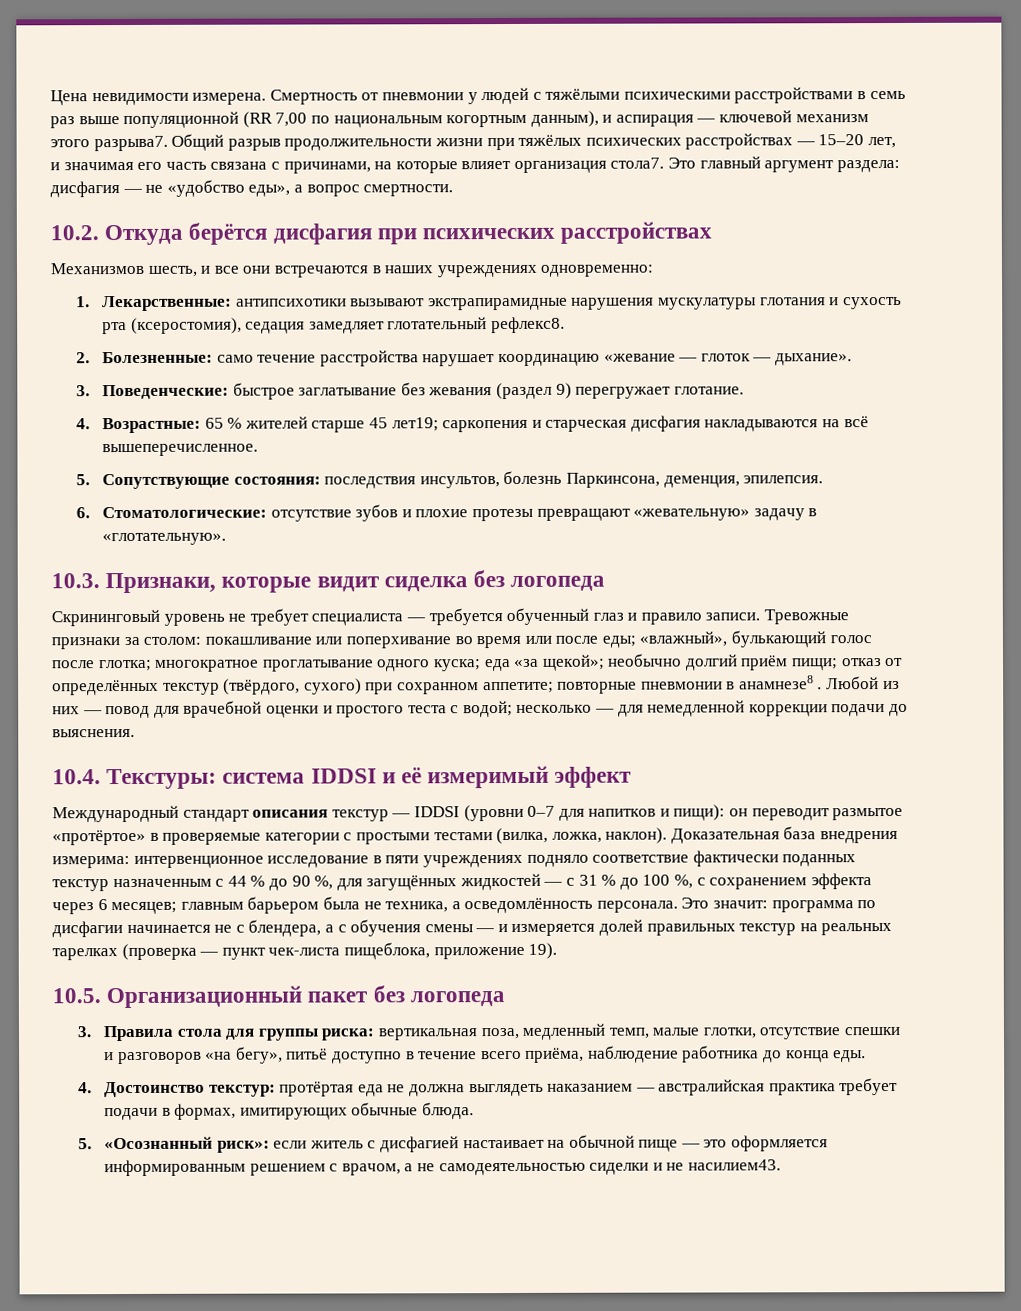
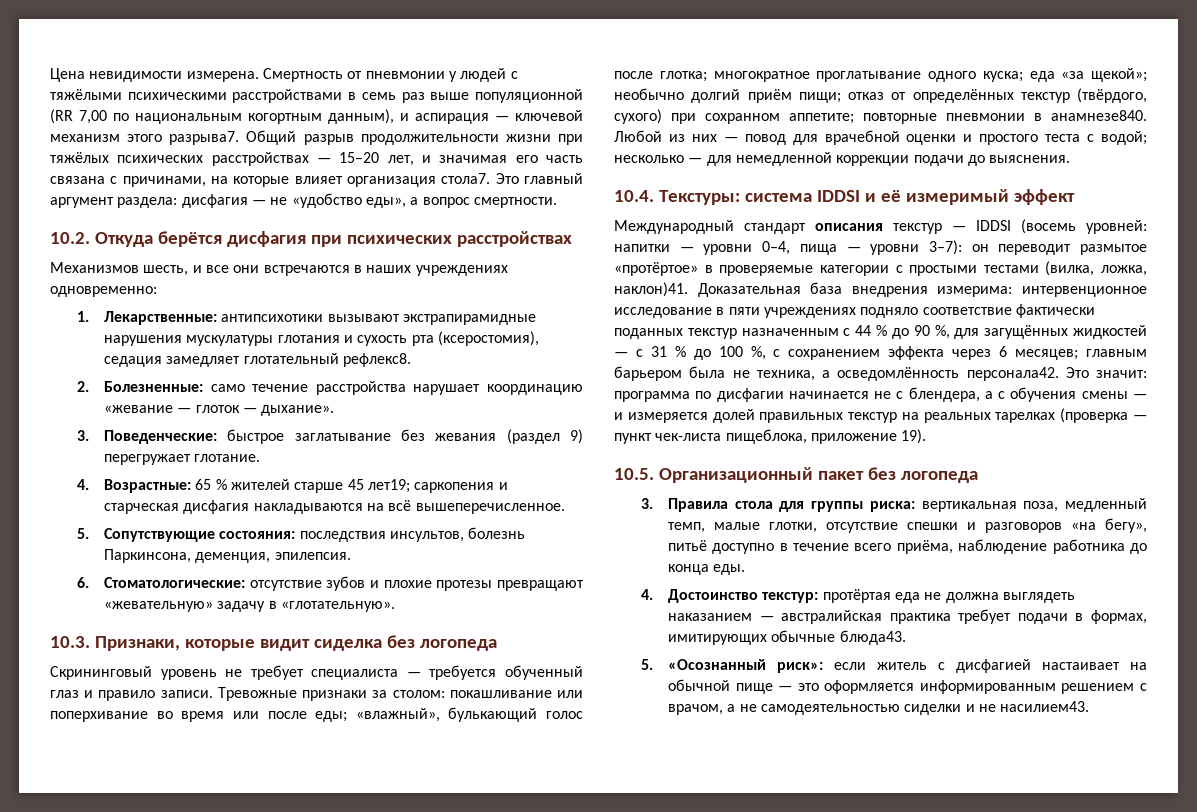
[738,675,823,690] анамнезе8 . -> [1051,110,1147,121] анамнезе840.
[463,804,726,822] (уровни 0–7 для напитков и пищи): -> [1021,219,1147,234] [614,240,962,255] (восемь уровней: напитки — уровни 0–4, пища — уровни 3–7):
[605,827,668,844] наклон). -> [614,282,688,297] наклон)41.
[596,900,678,913] персонала. -> [966,367,1059,381] персонала42.
[421,1102,474,1120] блюда. -> [839,630,906,645] блюда43.

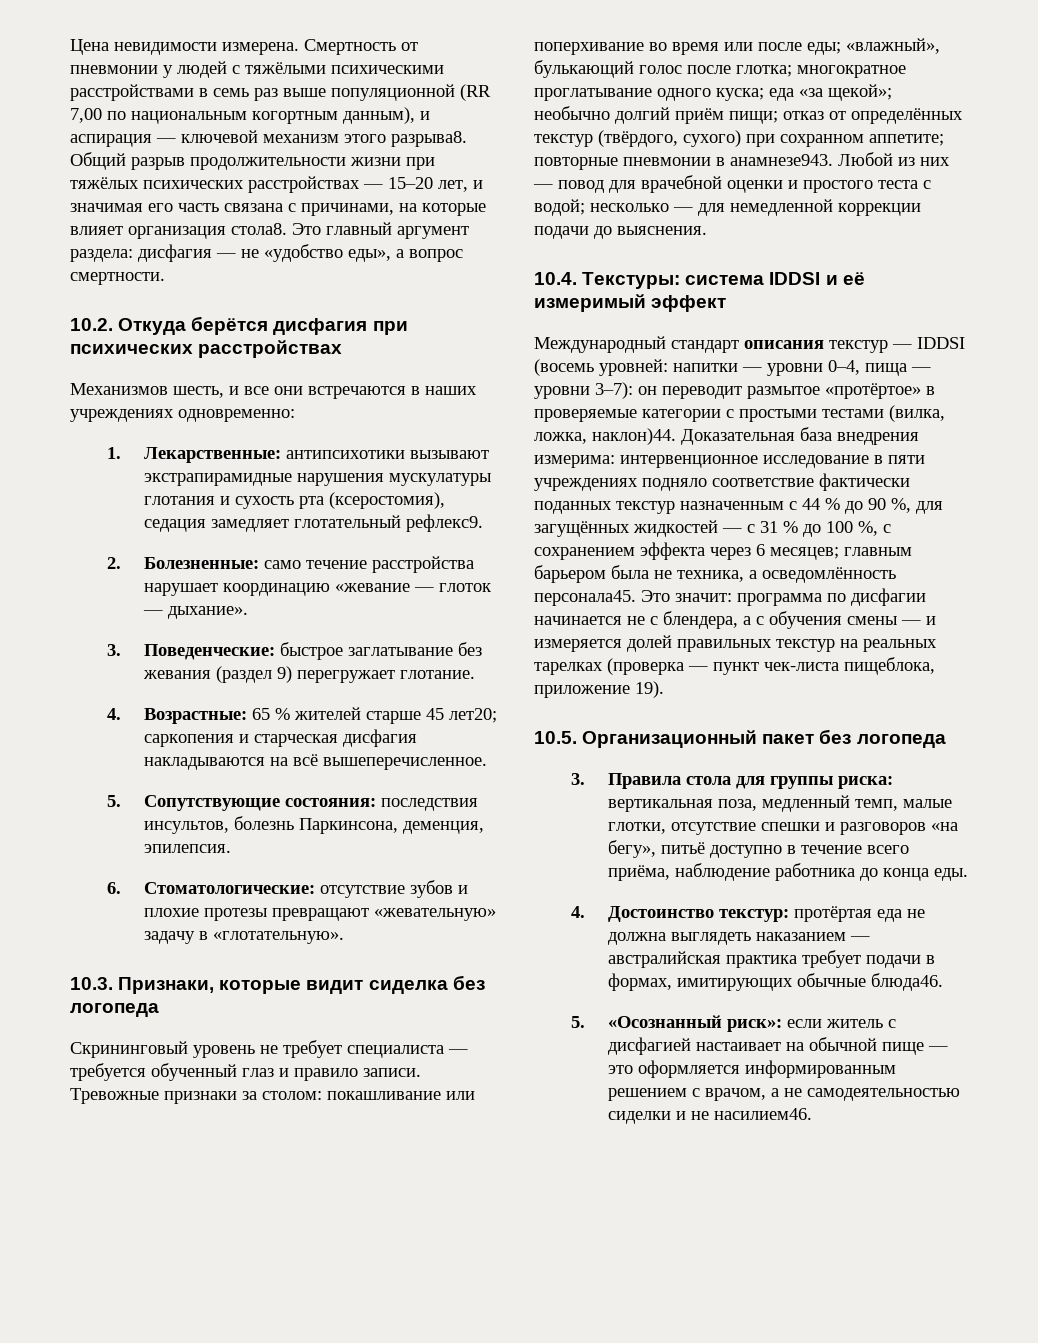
[169,131,240,145] разрыва7. -> [391,131,467,147] разрыва8.
[441,173,491,184] стола7. -> [231,223,287,235] стола8.
[342,353,411,367] рефлекс8. -> [405,514,483,532] рефлекс9.
[367,479,410,493] лет19; -> [448,708,497,723] лет20;
[1051,110,1147,121] анамнезе840. -> [730,154,833,166] анамнезе943.
[614,282,688,297] наклон)41. -> [592,428,676,445] наклон)44.
[966,367,1059,381] персонала42. -> [534,590,636,606] персонала45.
[839,630,906,645] блюда43. -> [870,973,943,991] блюда46.
[1000,701,1090,712] насилием43. -> [713,1108,812,1120] насилием46.

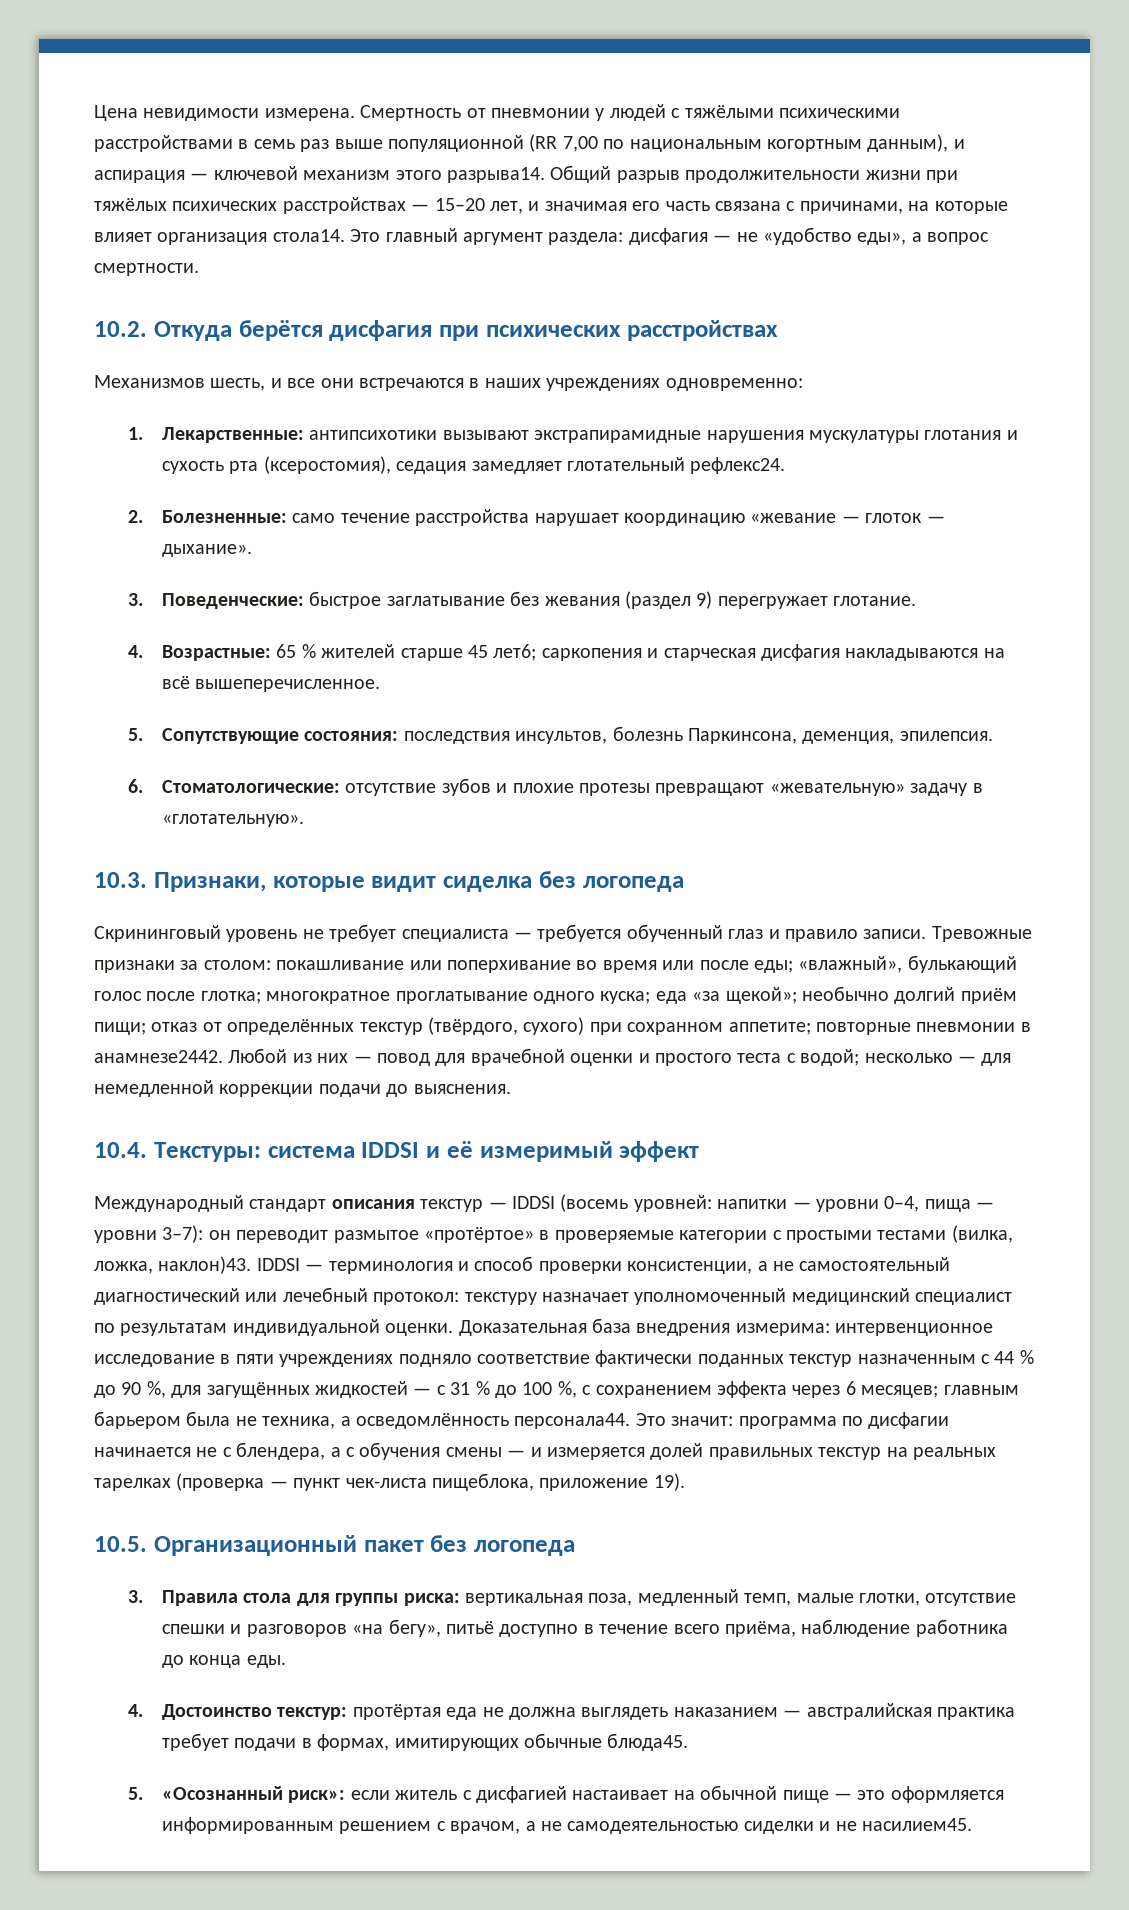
[391,131,467,147] разрыва8. -> [447,167,545,183] разрыва14.
[231,223,287,235] стола8. -> [272,229,345,242] стола14.
[405,514,483,532] рефлекс9. -> [690,457,786,474] рефлекс24.
[448,708,497,723] лет20; -> [493,644,537,661] лет6;
[730,154,833,166] анамнезе943. -> [94,1050,223,1063] анамнезе2442.
[592,428,676,445] наклон)44. -> [158,1256,951,1274] [94,1287,1013,1305] [94,1319,454,1336] наклон)43. IDDSI — терминология и способ проверки консистенции, а не самостоятельный диагностический или лечебный протокол: текстуру назначает уполномоченный медицинский специалист по результатам индивидуальной оценки.
[534,590,636,606] персонала45. -> [514,1413,631,1429] персонала44.
[870,973,943,991] блюда46. -> [607,1733,689,1751] блюда45.
[713,1108,812,1120] насилием46. -> [862,1818,973,1831] насилием45.

